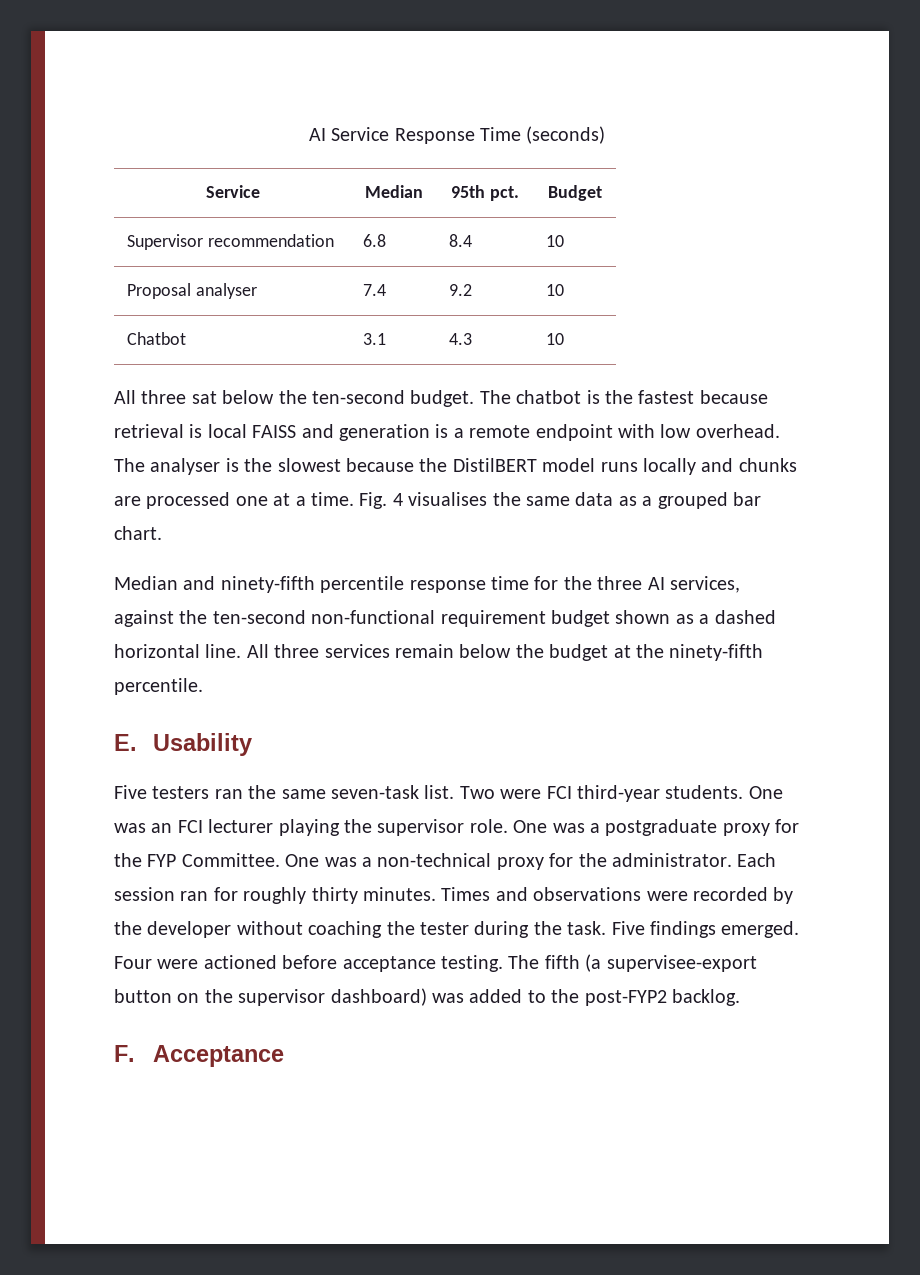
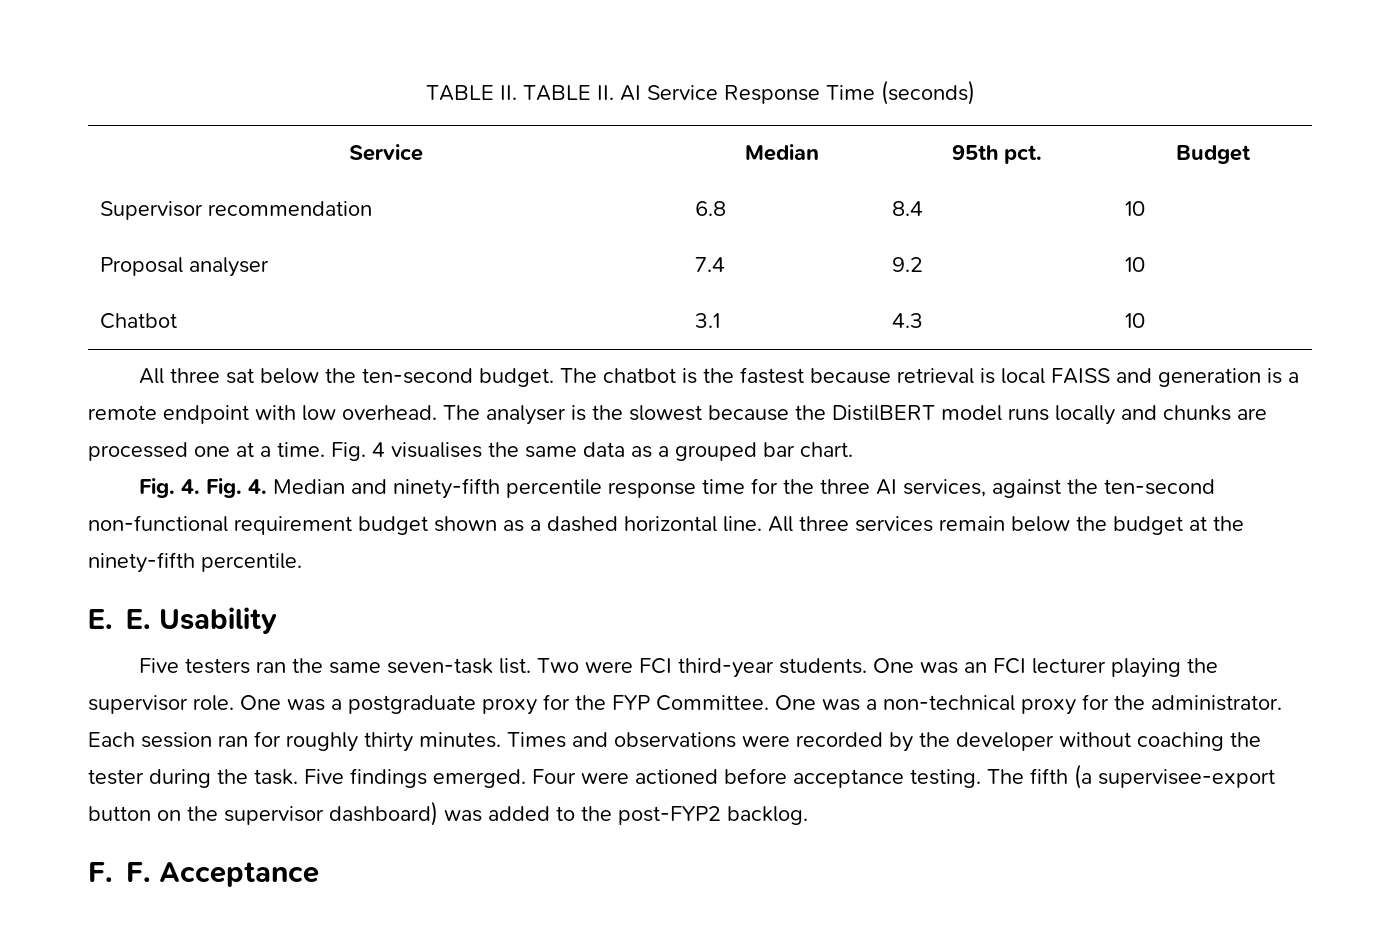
(308, 134) none -> [425,85,614,101] TABLE II. TABLE II.
(162, 533) none -> [139,478,268,498] Fig. 4. Fig. 4.
(137, 742) none -> [125,609,151,629] E.
(135, 1053) none -> [125,862,151,882] F.

